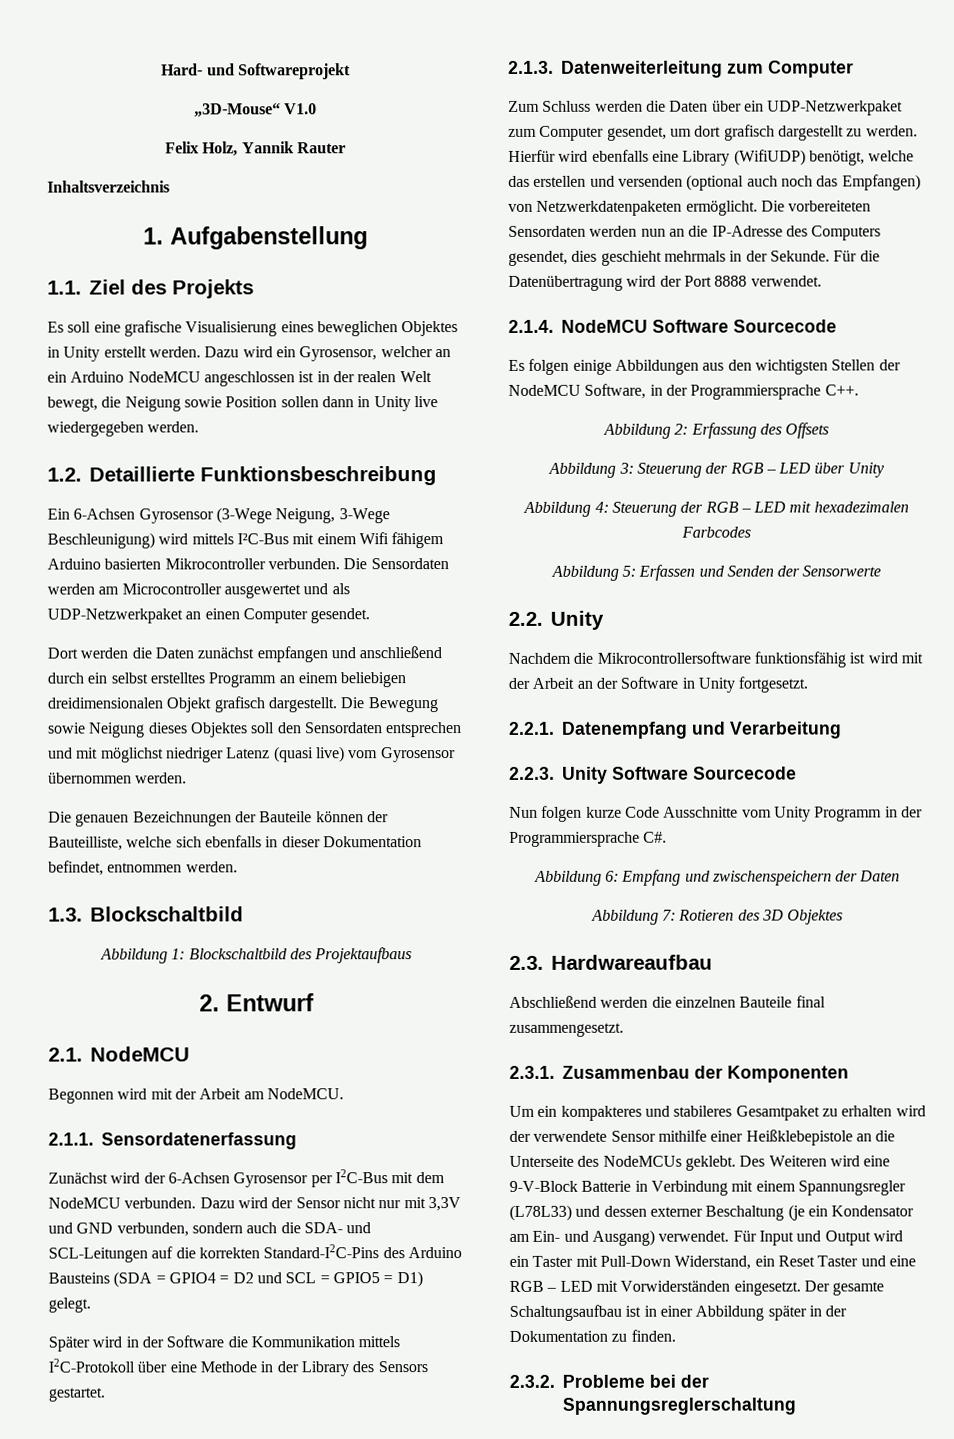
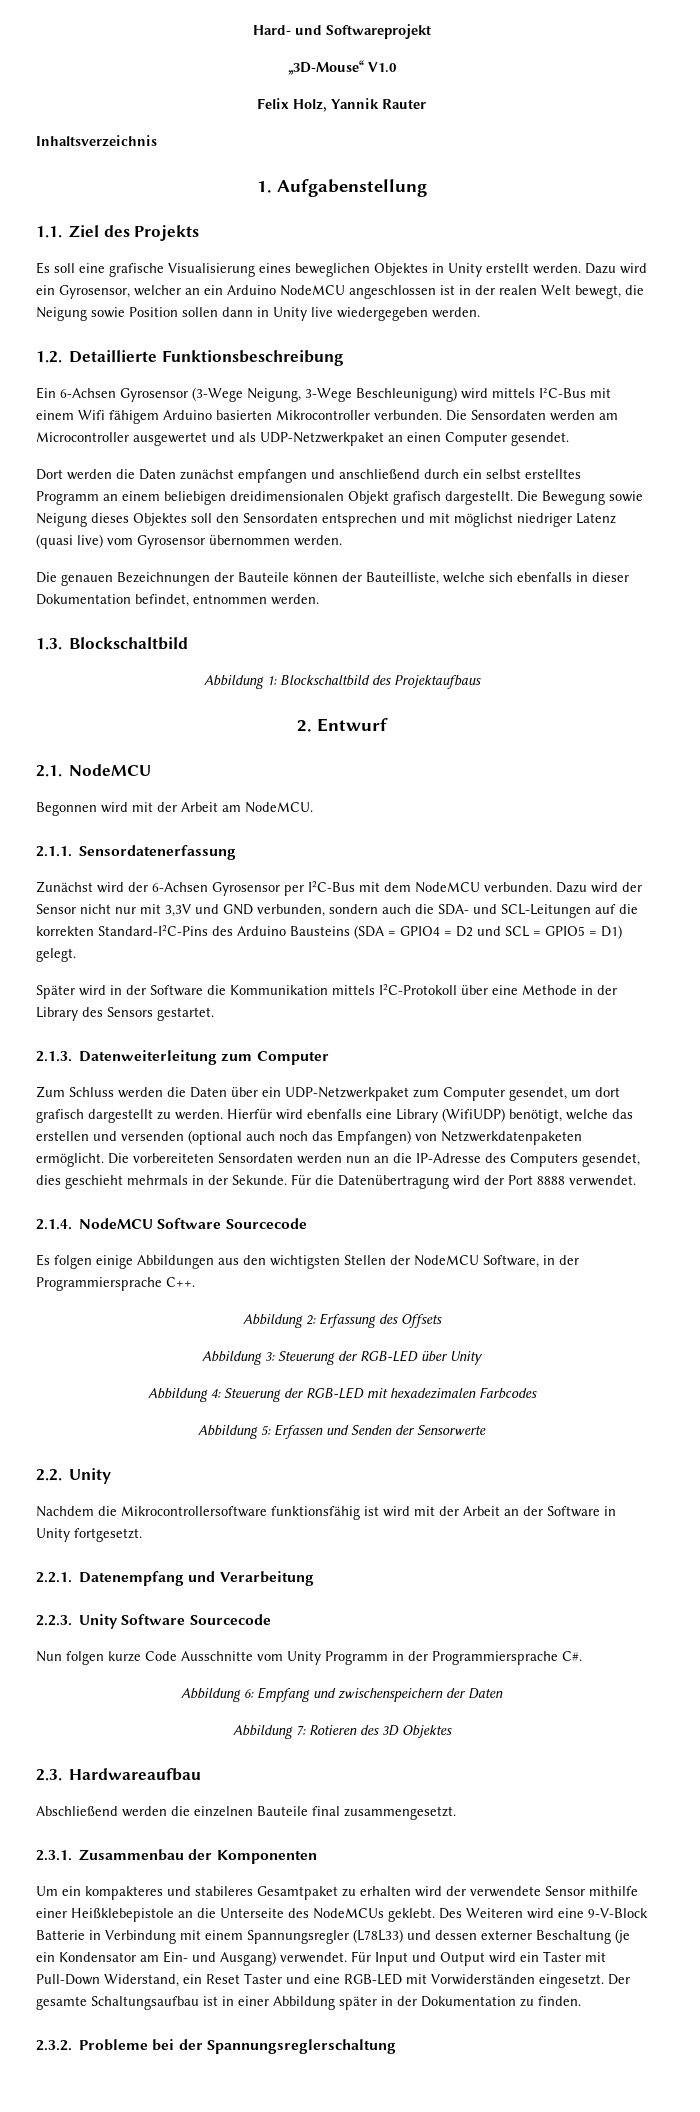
[729,462,812,474] RGB – LED -> [360,1350,418,1362] RGB-LED
[704,501,787,513] RGB – LED -> [305,1387,364,1399] RGB-LED
[509,1280,593,1292] RGB – LED -> [344,1973,402,1985] RGB-LED

